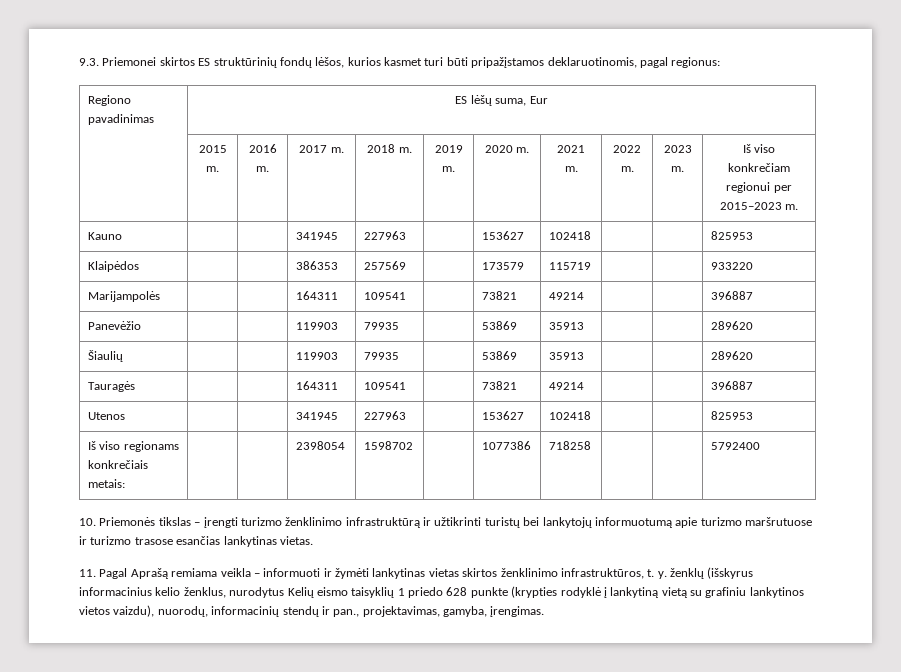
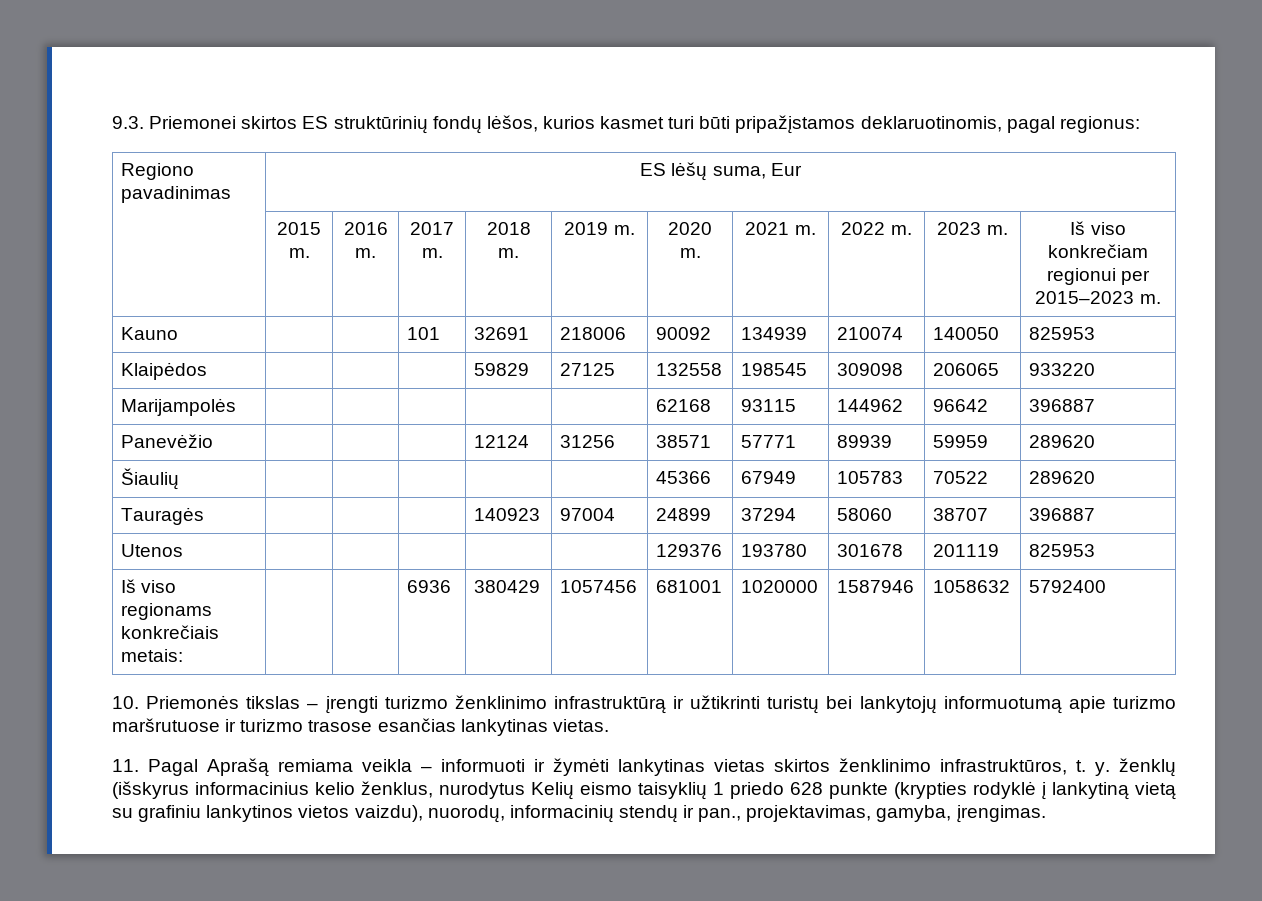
[295,232,338,240] [363,231,406,240] [481,231,524,240] [548,231,591,240] [710,231,753,240] [87,261,139,272] [295,261,338,270] [363,261,406,270] [481,262,524,270] [548,262,591,270] [710,262,753,270] [87,291,160,302] [295,291,338,300] [363,292,406,300] [481,291,517,300] [548,292,584,300] [710,291,753,300] [87,321,141,330] [295,322,338,330] [363,322,399,330] [481,321,517,330] [548,322,584,330] [710,321,753,330] [87,350,123,362] [295,352,338,360] [363,352,399,360] [481,351,517,360] [548,352,584,360] [710,351,753,360] [87,381,135,392] [295,381,338,390] [363,382,406,390] [481,381,517,390] [548,382,584,390] [710,381,753,390] [87,412,125,420] [295,412,338,420] [363,411,406,420] [481,411,524,420] [548,411,591,420] 341945 | 227963 | | 153627 | 102418 | | | 825953 // Klaipėdos | | | 386353 | 257569 | | 173579 | 115719 | | | 933220 // Marijampolės | | | 164311 | 109541 | | 73821 | 49214 | | | 396887 // Panevėžio | | | 119903 | 79935 | | 53869 | 35913 | | | 289620 // Šiaulių | | | 119903 | 79935 | | 53869 | 35913 | | | 289620 // Tauragės | | | 164311 | 109541 | | 73821 | 49214 | | | 396887 // Utenos | | | 341945 | 227963 | | 153627 | 102418 | | -> [407,327,441,340] [474,327,530,340] [560,327,627,340] [656,327,712,340] [741,327,808,340] [837,327,904,340] [933,327,1000,340] [1029,327,1096,340] [121,362,208,380] [474,363,530,376] [560,363,616,376] [656,363,723,376] [741,363,808,376] [837,363,904,376] [933,363,1000,376] [1029,363,1096,376] [121,398,237,416] [656,399,712,412] [741,399,797,412] [837,399,904,412] [933,399,989,412] [1029,399,1096,412] [121,434,214,448] [474,435,530,448] [560,435,616,448] [656,435,712,448] [741,435,797,448] [837,435,893,448] [933,435,989,448] [1029,435,1096,448] [121,468,180,490] [656,471,712,484] [741,471,797,484] [837,471,904,484] [933,471,989,484] [1029,471,1096,484] [121,507,205,525] [474,508,541,521] [560,508,616,521] [656,508,712,521] [741,508,797,521] [837,508,893,521] [933,508,989,521] [1029,508,1096,521] [121,544,184,557] [656,544,723,557] [741,544,808,557] [837,544,904,557] [933,544,1000,557] 101 | 32691 | 218006 | 90092 | 134939 | 210074 | 140050 | 825953 // Klaipėdos | | | | 59829 | 27125 | 132558 | 198545 | 309098 | 206065 | 933220 // Marijampolės | | | | | | 62168 | 93115 | 144962 | 96642 | 396887 // Panevėžio | | | | 12124 | 31256 | 38571 | 57771 | 89939 | 59959 | 289620 // Šiaulių | | | | | | 45366 | 67949 | 105783 | 70522 | 289620 // Tauragės | | | | 140923 | 97004 | 24899 | 37294 | 58060 | 38707 | 396887 // Utenos | | | | | | 129376 | 193780 | 301678 | 201119
[295,441,345,450] [363,441,413,450] [481,441,531,450] [548,441,591,450] 2398054 | 1598702 | | 1077386 | 718258 | | -> [407,580,452,593] [474,580,541,593] [560,580,638,593] [656,580,723,593] [741,580,819,593] [837,580,915,593] [933,580,1011,593] 6936 | 380429 | 1057456 | 681001 | 1020000 | 1587946 | 1058632

